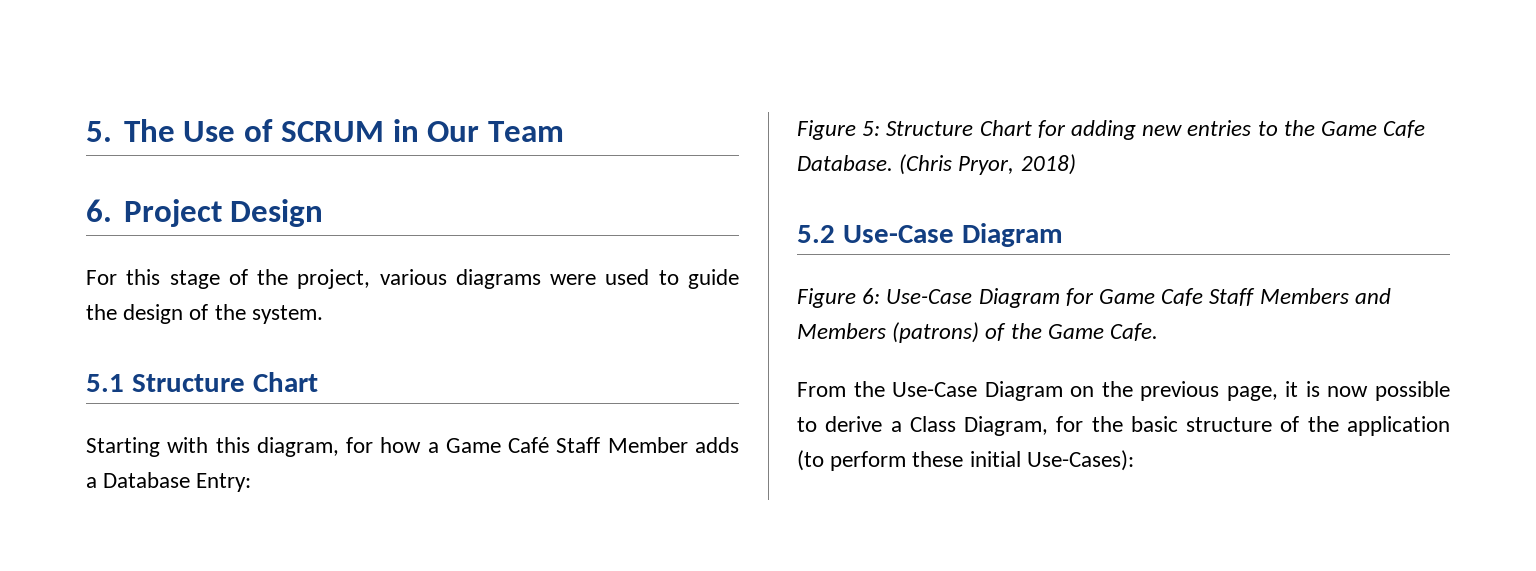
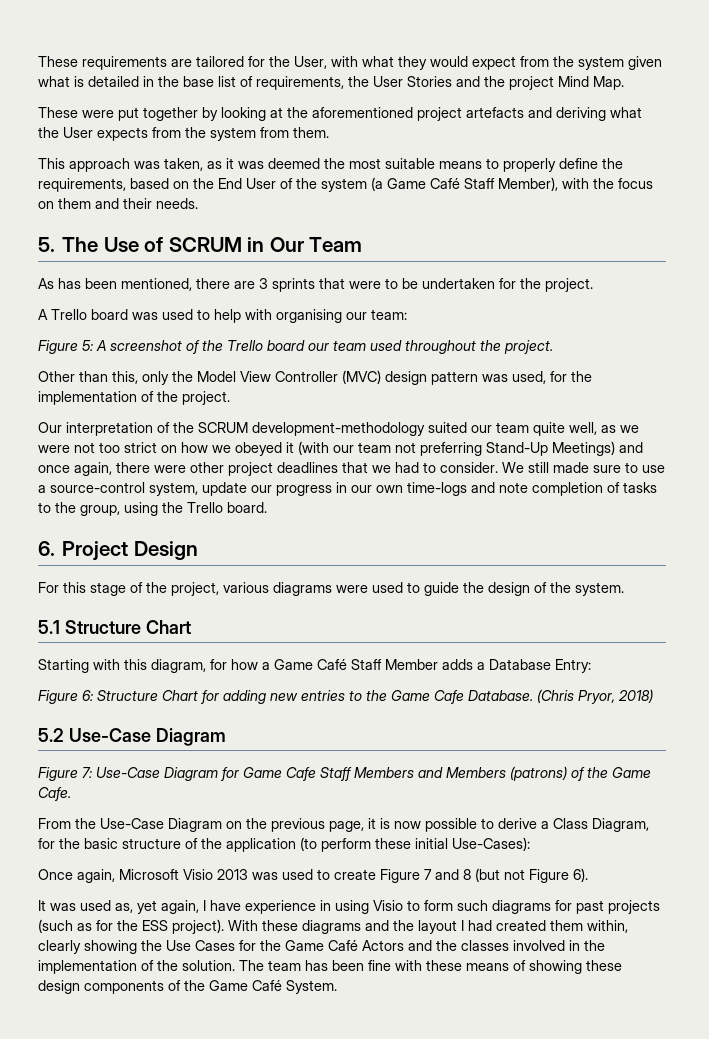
(86, 131) none -> [38,56,662,70] [38,76,624,90] [38,107,642,121] [38,127,329,141] [38,158,623,172] [38,177,653,192] [38,198,198,209] These requirements are tailored for the User, with what they would expect from the system given what is detailed in the base list of requirements, the User Stories and the project Mind Map. // These were put together by looking at the aforementioned project artefacts and deriving what the User expects from the system from them. // This approach was taken, as it was deemed the most suitable means to properly define the requirements, based on the End User of the system (a Game Café Staff Member), with the focus on them and their needs. //
(565, 131) none -> [38,278,593,292] [38,309,407,323] [38,340,553,354] [38,370,592,385] [38,391,230,405] [38,422,639,436] [38,441,643,456] [38,462,665,476] [38,482,657,496] [38,502,267,516] // As has been mentioned, there are 3 sprints that were to be undertaken for the project. // A Trello board was used to help with organising our team: // Figure 5: A screenshot of the Trello board our team used throughout the project. // Other than this, only the Model View Controller (MVC) design pattern was used, for the implementation of the project. // Our interpretation of the SCRUM development-methodology suited our team quite well, as we were not too strict on how we obeyed it (with our team not preferring Stand-Up Meetings) and once again, there were other project deadlines that we had to consider. We still made sure to use a source-control system, update our progress in our own time-logs and note completion of tasks to the group, using the Trello board.
[862,121,881,136] 5: -> [82,690,93,701] 6:
[862,288,881,304] 6: -> [82,767,92,778] 7:
(1134, 460) none -> [38,868,588,883] [38,900,660,914] [38,919,628,934] [38,940,605,954] [38,960,622,974] [38,980,337,994] // Once again, Microsoft Visio 2013 was used to create Figure 7 and 8 (but not Figure 6). // It was used as, yet again, I have experience in using Visio to form such diagrams for past projects (such as for the ESS project). With these diagrams and the layout I had created them within, clearly showing the Use Cases for the Game Café Actors and the classes involved in the implementation of the solution. The team has been fine with these means of showing these design components of the Game Café System.

